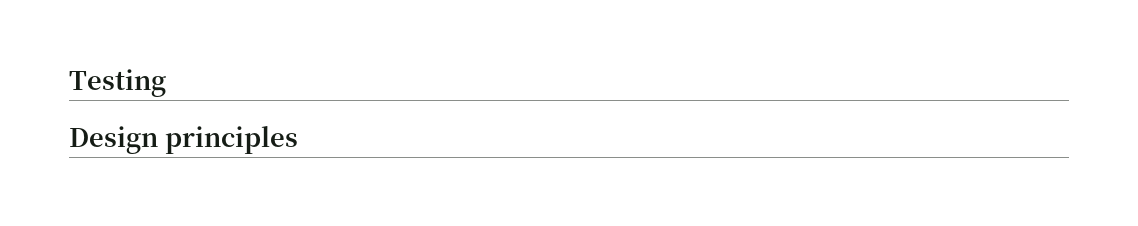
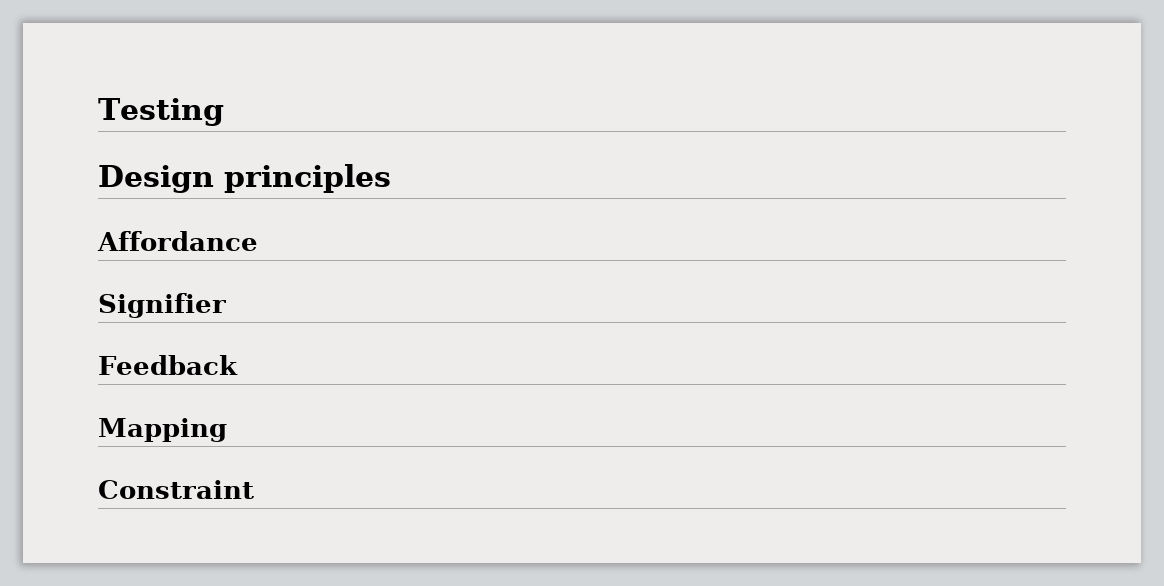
(298, 140) none -> [97,231,258,251] [98,293,226,318] [98,355,238,375] [98,418,227,442] [98,480,254,499] // Affordance // Signifier // Feedback // Mapping // Constraint

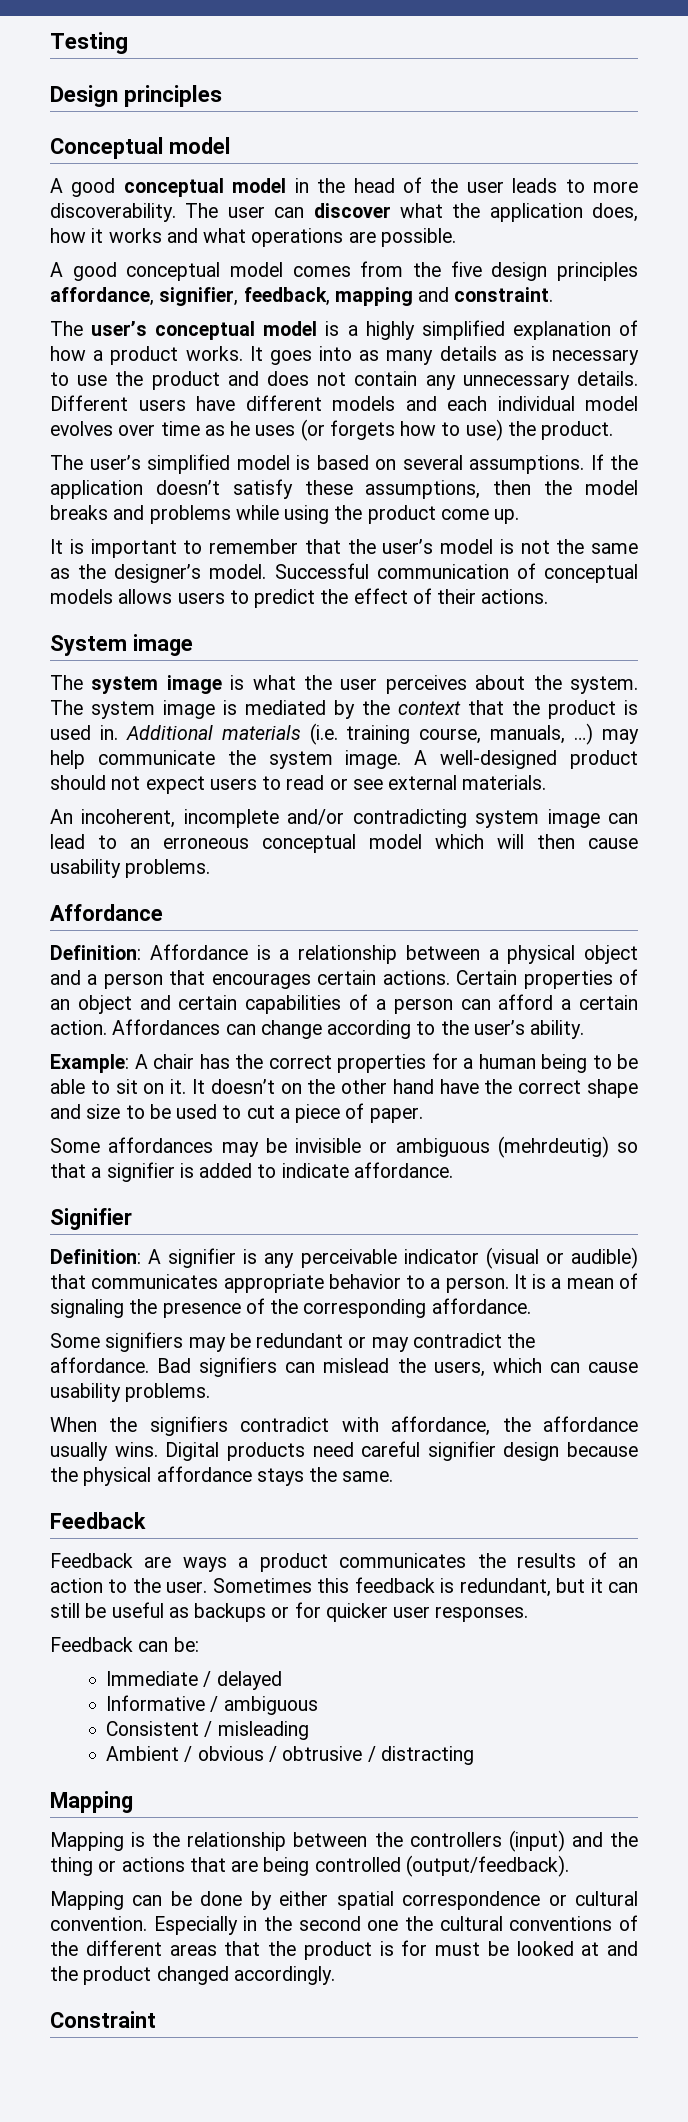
[97,231,258,251] [98,293,226,318] [98,355,238,375] [98,418,227,442] Affordance // Signifier // Feedback // Mapping -> [50,137,230,159] [50,177,638,197] [50,203,638,222] [50,228,456,247] [50,261,638,281] [50,287,554,306] [50,320,638,340] [50,346,639,365] [50,371,638,390] [50,395,638,411] [50,419,614,441] [50,454,638,474] [50,479,638,499] [50,505,520,524] [50,539,638,558] [50,563,638,583] [50,588,549,608] [50,634,193,656] [50,675,638,694] [50,700,638,719] [50,723,640,745] [50,750,638,769] [50,775,547,794] [50,809,639,828] [50,834,638,853] [50,859,211,878] [50,904,163,921] [50,944,638,964] [50,969,639,989] [50,994,638,1014] [50,1019,585,1039] [50,1053,638,1073] [50,1079,638,1098] [50,1103,423,1123] [50,1136,638,1158] [50,1162,453,1182] [50,1208,132,1230] [50,1247,638,1269] [50,1273,638,1293] [50,1298,531,1318] [50,1332,536,1352] [50,1357,638,1377] [50,1383,211,1402] [50,1416,638,1436] [50,1441,638,1461] [50,1466,394,1486] [50,1512,146,1529] [50,1552,639,1572] [50,1577,638,1597] [50,1602,529,1622] [50,1637,199,1652] [106,1671,282,1690] [106,1695,318,1715] [106,1721,309,1740] [106,1746,474,1765] [50,1791,133,1813] [50,1830,638,1852] [50,1855,569,1877] [50,1891,639,1910] [50,1915,638,1935] [50,1940,638,1960] [50,1966,335,1985] Conceptual model // A good conceptual model in the head of the user leads to more discoverability. The user can discover what the application does, how it works and what operations are possible. // A good conceptual model comes from the five design principles affordance, signifier, feedback, mapping and constraint. // The user’s conceptual model is a highly simplified explanation of how a product works. It goes into as many details as is necessary to use the product and does not contain any unnecessary details. Different users have different models and each individual model evolves over time as he uses (or forgets how to use) the product. // The user’s simplified model is based on several assumptions. If the application doesn’t satisfy these assumptions, then the model breaks and problems while using the product come up. // It is important to remember that the user’s model is not the same as the designer’s model. Successful communication of conceptual models allows users to predict the effect of their actions. // System image // The system image is what the user perceives about the system. The system image is mediated by the context that the product is used in. Additional materials (i.e. training course, manuals, …) may help communicate the system image. A well-designed product should not expect users to read or see external materials. // An incoherent, incomplete and/or contradicting system image can lead to an erroneous conceptual model which will then cause usability problems. // Affordance // Definition: Affordance is a relationship between a physical object and a person that encourages certain actions. Certain properties of an object and certain capabilities of a person can afford a certain action. Affordances can change according to the user’s ability. // Example: A chair has the correct properties for a human being to be able to sit on it. It doesn’t on the other hand have the correct shape and size to be used to cut a piece of paper. // Some affordances may be invisible or ambiguous (mehrdeutig) so that a signifier is added to indicate affordance. // Signifier // Definition: A signifier is any perceivable indicator (visual or audible) that communicates appropriate behavior to a person. It is a mean of signaling the presence of the corresponding affordance. // Some signifiers may be redundant or may contradict the affordance. Bad signifiers can mislead the users, which can cause usability problems. // When the signifiers contradict with affordance, the affordance usually wins. Digital products need careful signifier design because the physical affordance stays the same. // Feedback // Feedback are ways a product communicates the results of an action to the user. Sometimes this feedback is redundant, but it can still be useful as backups or for quicker user responses. // Feedback can be: // Immediate / delayed // Informative / ambiguous // Consistent / misleading // Ambient / obvious / obtrusive / distracting // Mapping // Mapping is the relationship between the controllers (input) and the thing or actions that are being controlled (output/feedback). // Mapping can be done by either spatial correspondence or cultural convention. Especially in the second one the cultural conventions of the different areas that the product is for must be looked at and the product changed accordingly.

